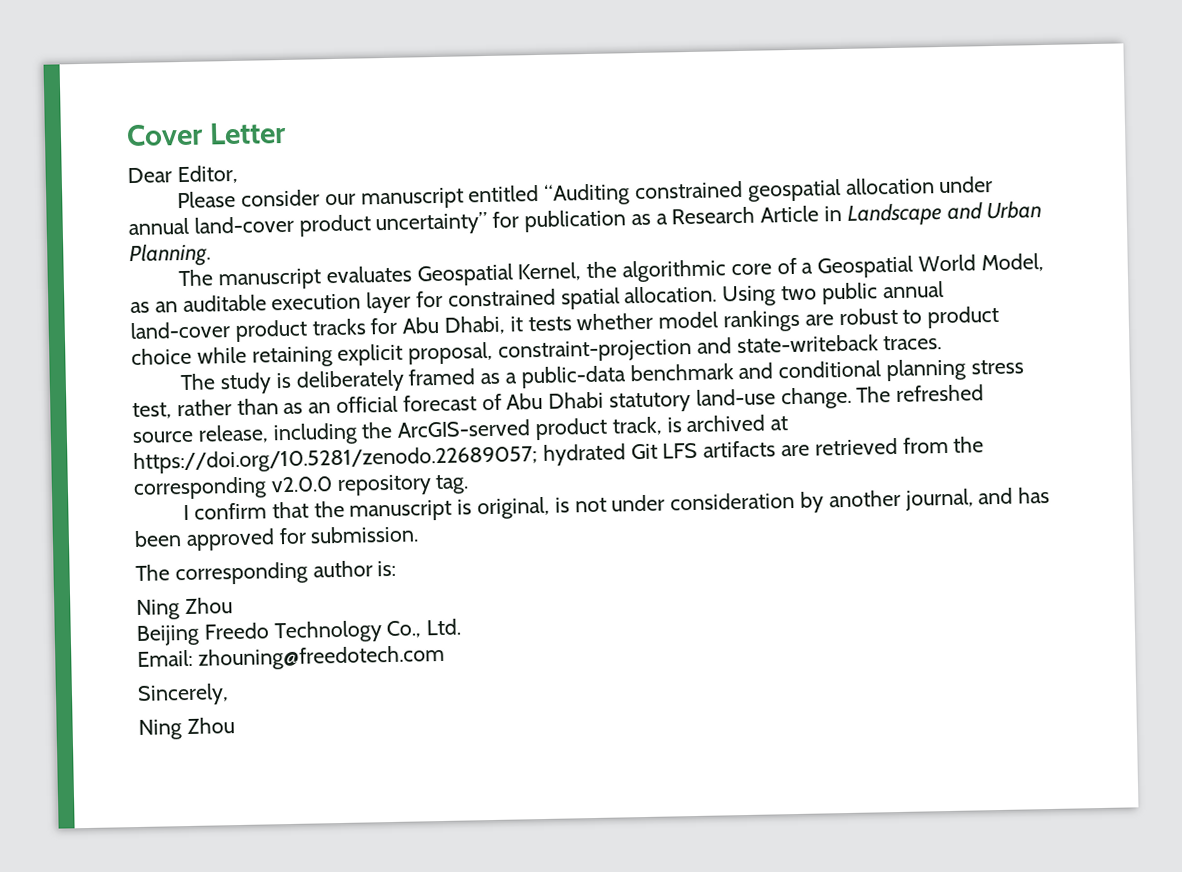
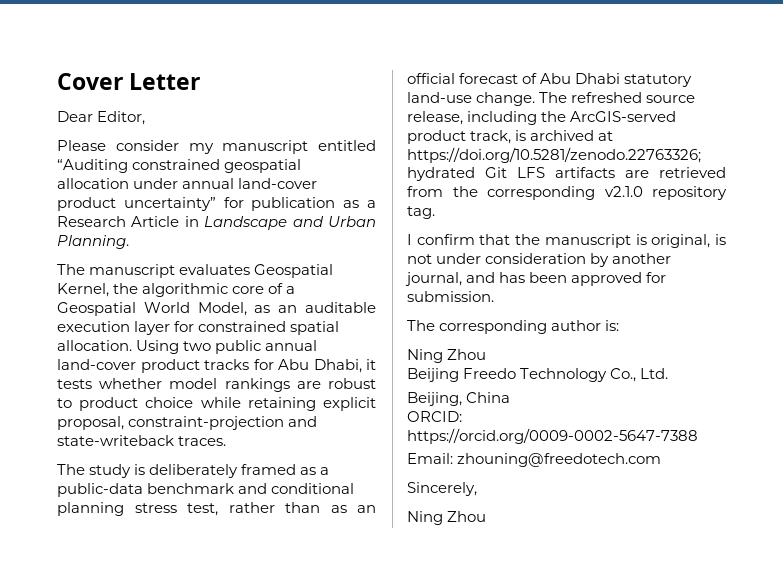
[324,193,356,206] our -> [188,143,214,154] my
[133,445,538,475] https://doi.org/10.5281/zenodo.22689057; -> [407,147,701,163] https://doi.org/10.5281/zenodo.22763326;
[270,476,333,493] v2.0.0 -> [604,186,643,197] v2.1.0
(462, 627) none -> [407,392,511,406] [407,411,462,422] [407,428,698,444] // Beijing, China // ORCID: https://orcid.org/0009-0002-5647-7388

